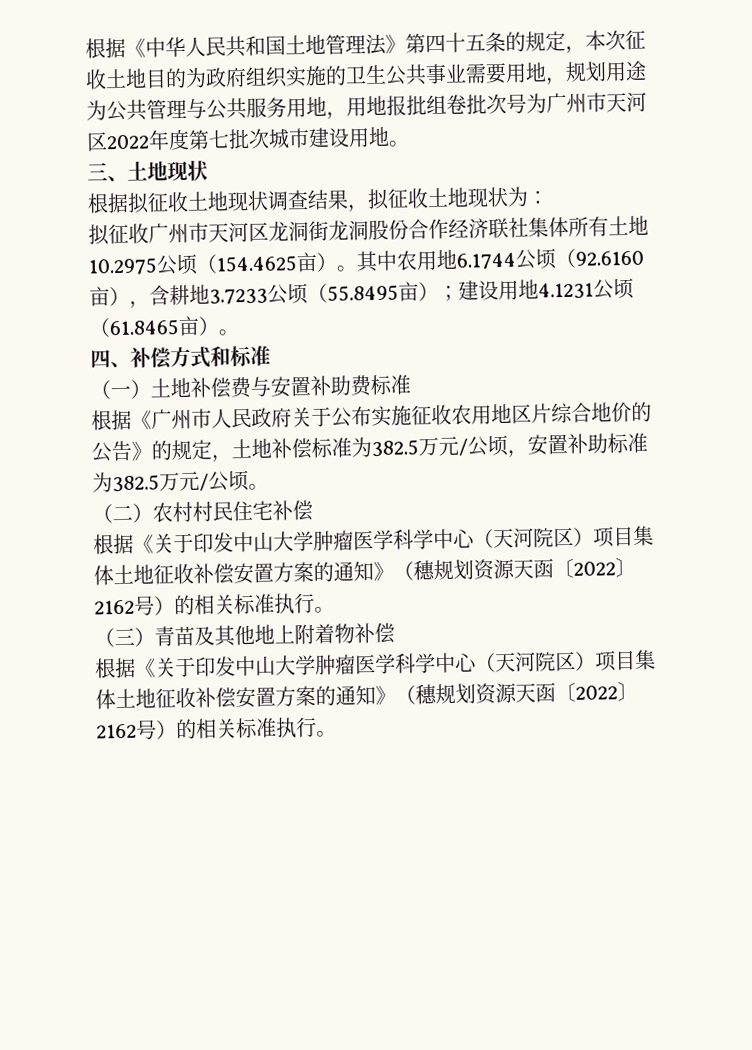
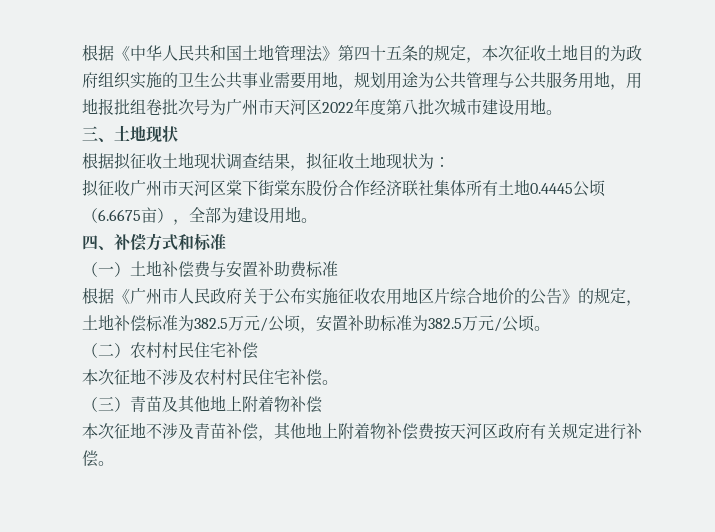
[208,129,230,149] 七 -> [402,99,418,115] 八
[268,220,369,242] 龙洞街龙洞 -> [226,179,306,196] 棠下街棠东
[88,248,644,276] [89,277,634,309] [89,315,220,338] 10.2975公顷（154.4625亩）。其中农用地6.1744公顷（92.6160亩），含耕地3.7233公顷（55.8495亩）；建设用地4.1231公顷（61.8465亩） -> [530,180,605,197] [82,206,301,225] 0.4445公顷（6.6675亩），全部为建设用地
[93,525,654,555] [93,557,636,586] [94,592,315,616] 根据《关于印发中山大学肿瘤医学科学中心（天河院区）项目集体土地征收补偿安置方案的通知》（穗规划资源天函〔2022〕2162号）的相关标准执行 -> [82,368,322,386] 本次征地不涉及农村村民住宅补偿
[95,649,656,679] [95,681,638,710] [96,716,317,740] 根据《关于印发中山大学肿瘤医学科学中心（天河院区）项目集体土地征收补偿安置方案的通知》（穗规划资源天函〔2022〕2162号）的相关标准执行 -> [82,422,642,441] [82,450,98,467] 本次征地不涉及青苗补偿，其他地上附着物补偿费按天河区政府有关规定进行补偿

